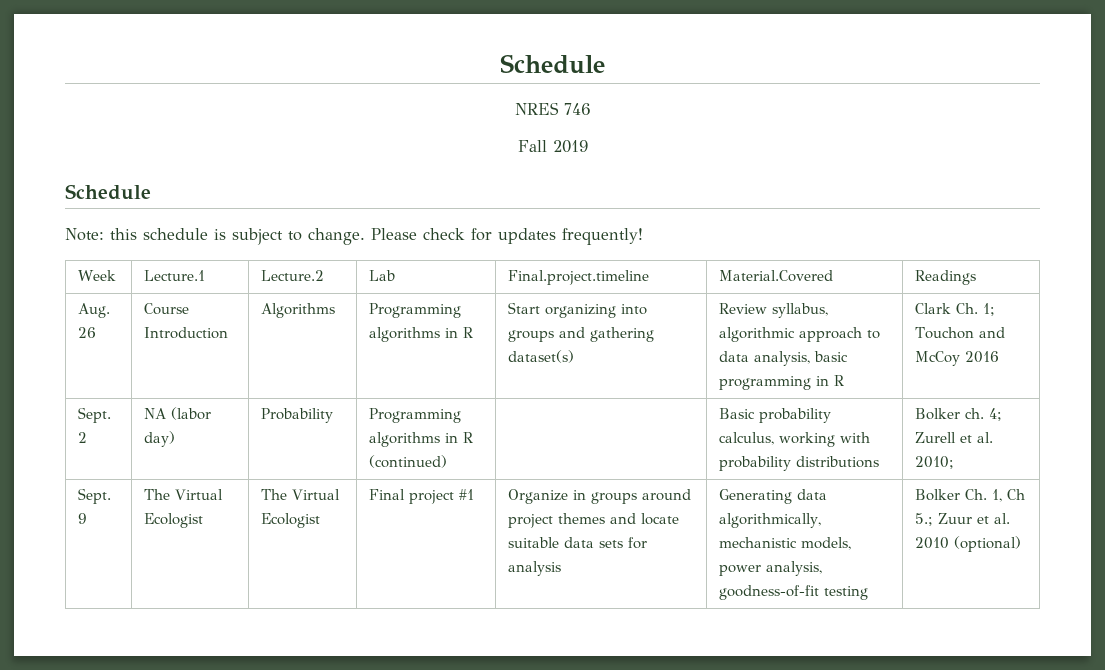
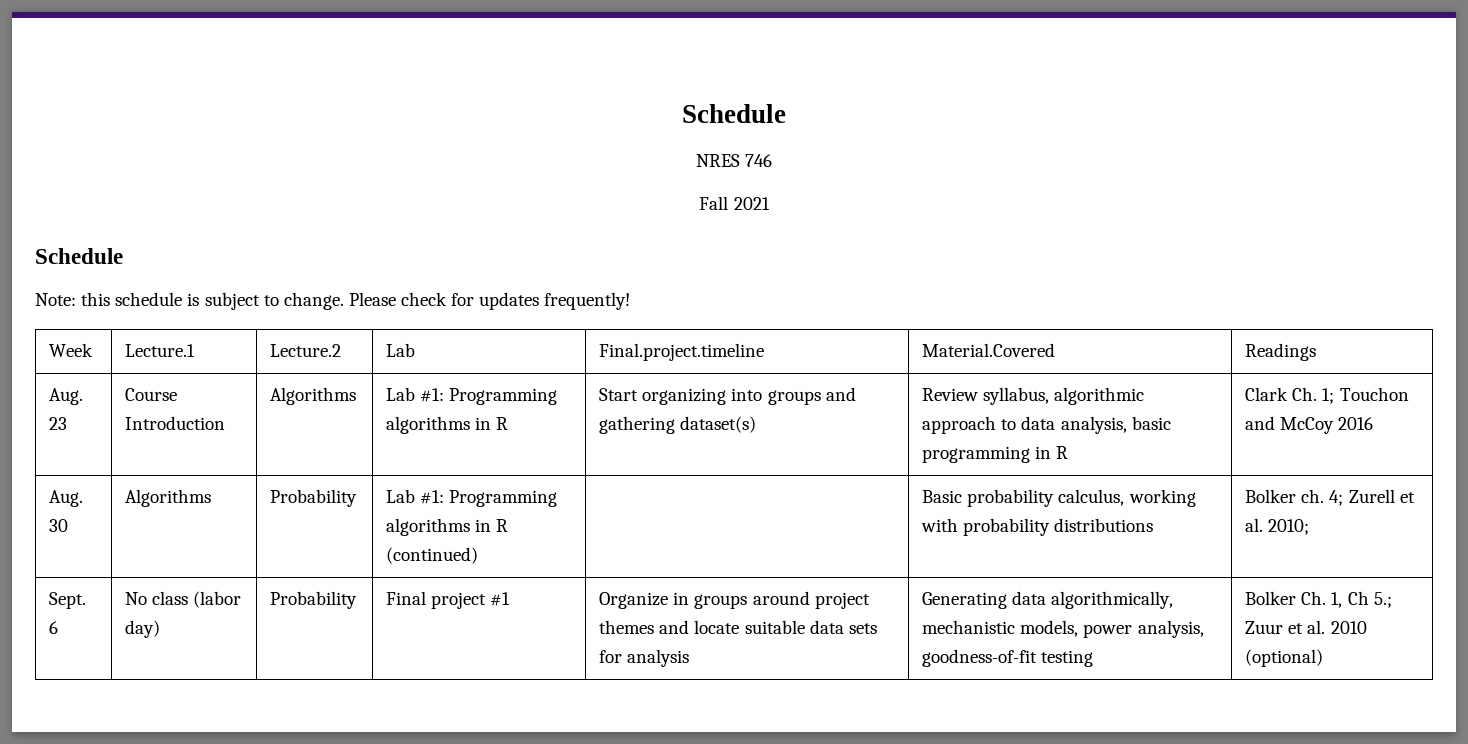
[552,140,588,153] 2019 -> [733,197,770,210] 2021
[77,327,96,338] 26 -> [49,417,68,430] 23
(335, 310) none -> [386,387,445,402] Lab #1:
[77,407,111,423] [77,432,87,443] [143,407,211,420] [143,431,175,447] [260,408,333,423] Sept. 2 | NA (labor day) | Probability | -> [49,490,84,507] [49,519,69,532] [125,489,212,507] [270,489,358,507] [386,489,445,504] Aug. 30 | Algorithms | Probability | Lab #1:
[77,513,87,524] [143,489,223,500] [143,513,203,528] [260,489,340,500] [260,513,320,528] 9 | The Virtual Ecologist | The Virtual Ecologist -> [49,621,59,634] [125,591,242,608] [125,620,161,638] [270,591,358,609] 6 | No class (labor day) | Probability

